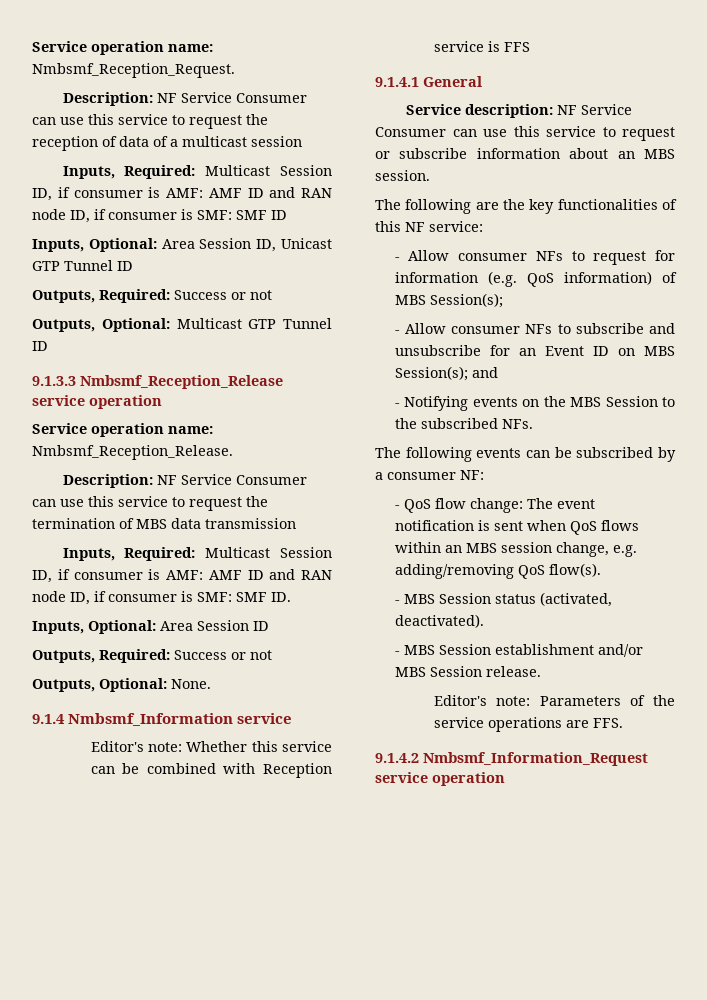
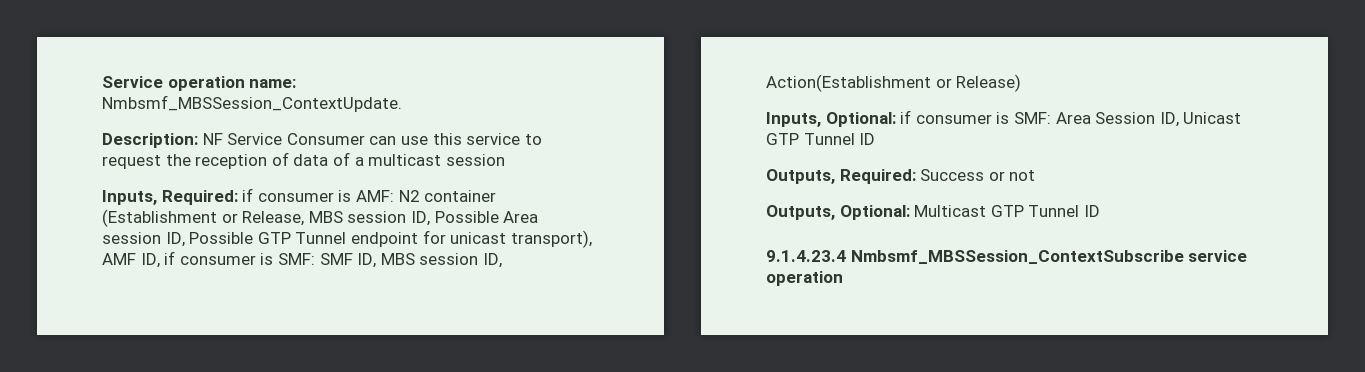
[32,41,213,55] [32,63,235,78] Service operation name: Nmbsmf_Reception_Request. -> [102,76,297,91] [102,95,402,112] Service operation name: Nmbsmf_MBSSession_ContextUpdate.
[205,165,332,176] [32,187,332,201] [32,209,287,223] [32,238,157,252] Multicast Session ID, if consumer is AMF: AMF ID and RAN node ID, if consumer is SMF: SMF ID // Inputs, Optional: -> [242,188,497,202] [102,209,539,227] [102,230,592,248] [102,251,502,268] [766,74,1022,92] [766,110,1051,127] if consumer is AMF: N2 container (Establishment or Release, MBS session ID, Possible Area session ID, Possible GTP Tunnel endpoint for unicast transport), AMF ID, if consumer is SMF: SMF ID, MBS session ID, Action(Establishment or Release) // Inputs, Optional: if consumer is SMF:
[32,375,283,389] [32,395,162,409] [32,423,213,437] [32,445,233,460] [62,474,307,488] [32,496,268,511] [32,518,296,529] [62,547,332,561] [32,569,332,583] [32,591,291,605] [32,620,269,634] [32,649,272,663] [32,678,211,692] [32,713,293,726] [90,741,333,752] [90,763,332,778] [433,41,530,52] [375,76,482,87] [405,104,632,118] [375,126,675,141] [375,148,675,159] [375,170,430,181] [375,199,677,214] [375,221,483,232] [394,250,675,265] [394,271,677,287] [394,293,503,308] [394,323,675,334] [394,345,675,356] [394,366,498,381] [394,396,675,411] [394,418,533,429] [375,447,676,462] [375,470,484,480] [394,498,595,513] [394,520,639,535] [394,542,637,557] [394,563,601,579] [394,592,612,607] [394,614,484,628] [394,644,643,657] [394,666,541,677] [433,695,675,706] [433,717,623,732] [375,752,648,766] [375,772,505,786] 9.1.3.3 Nmbsmf_Reception_Release service operation // Service operation name: Nmbsmf_Reception_Release. // Description: NF Service Consumer can use this service to request the termination of MBS data transmission // Inputs, Required: Multicast Session ID, if consumer is AMF: AMF ID and RAN node ID, if consumer is SMF: SMF ID. // Inputs, Optional: Area Session ID // Outputs, Required: Success or not // Outputs, Optional: None. // 9.1.4 Nmbsmf_Information service // Editor's note: Whether this service can be combined with Reception service is FFS // 9.1.4.1 General // Service description: NF Service Consumer can use this service to request or subscribe information about an MBS session. // The following are the key functionalities of this NF service: // - Allow consumer NFs to request for information (e.g. QoS information) of MBS Session(s); // - Allow consumer NFs to subscribe and unsubscribe for an Event ID on MBS Session(s); and // - Notifying events on the MBS Session to the subscribed NFs. // The following events can be subscribed by a consumer NF: // - QoS flow change: The event notification is sent when QoS flows within an MBS session change, e.g. adding/removing QoS flow(s). // - MBS Session status (activated, deactivated). // - MBS Session establishment and/or MBS Session release. // Editor's note: Parameters of the service operations are FFS. // 9.1.4.2 Nmbsmf_Information_Request service operation -> [766,250,1248,264] [766,271,843,286] 9.1.4.23.4 Nmbsmf_MBSSession_ContextSubscribe service operation

